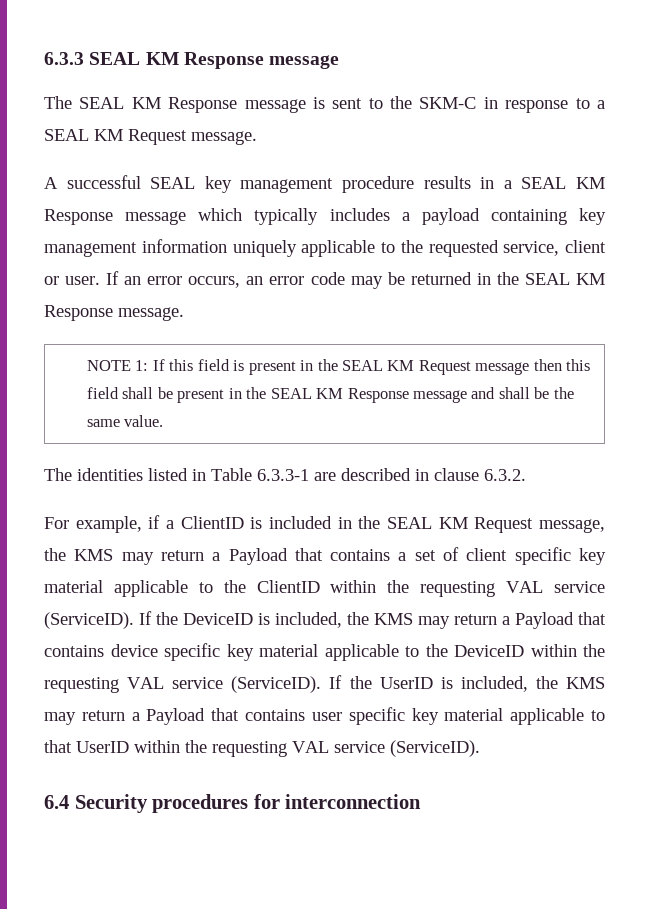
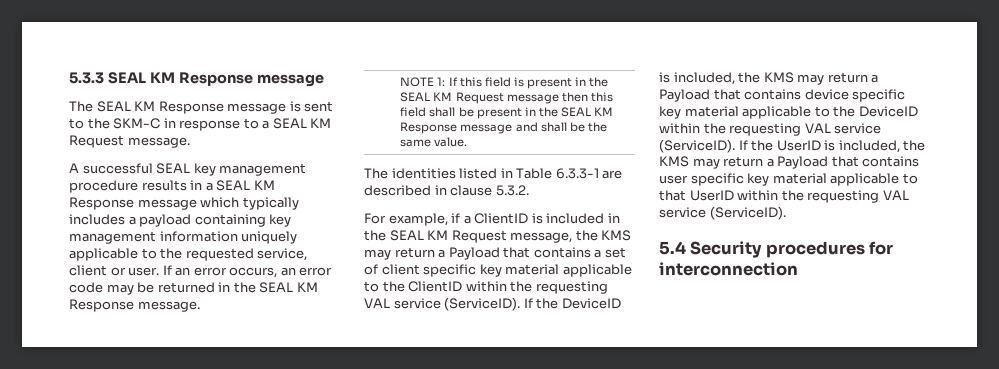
[44,52,84,65] 6.3.3 -> [69,72,104,84] 5.3.3
[484,469,526,481] 6.3.2. -> [495,185,529,196] 5.3.2.
[44,795,69,809] 6.4 -> [659,241,686,255] 5.4

